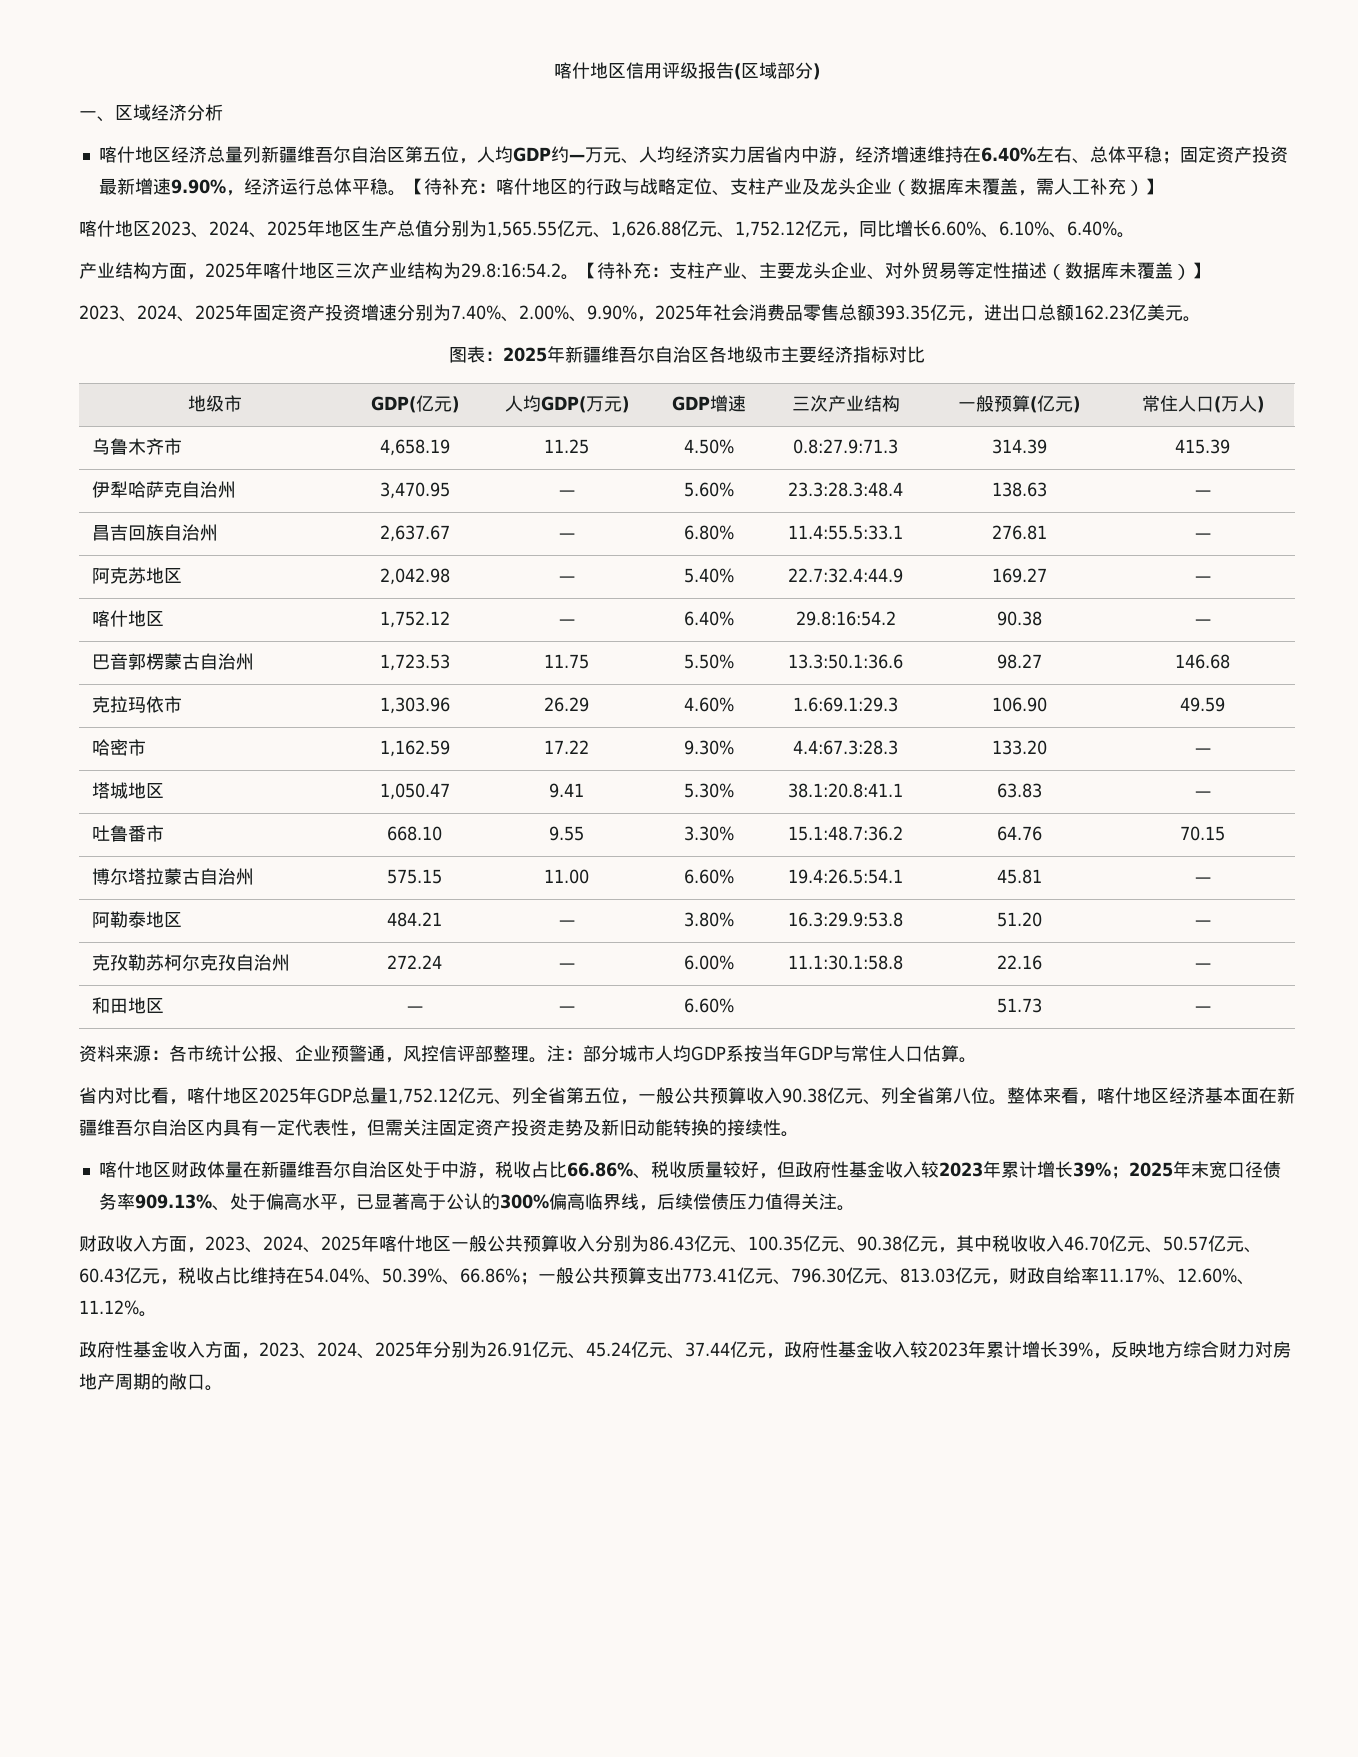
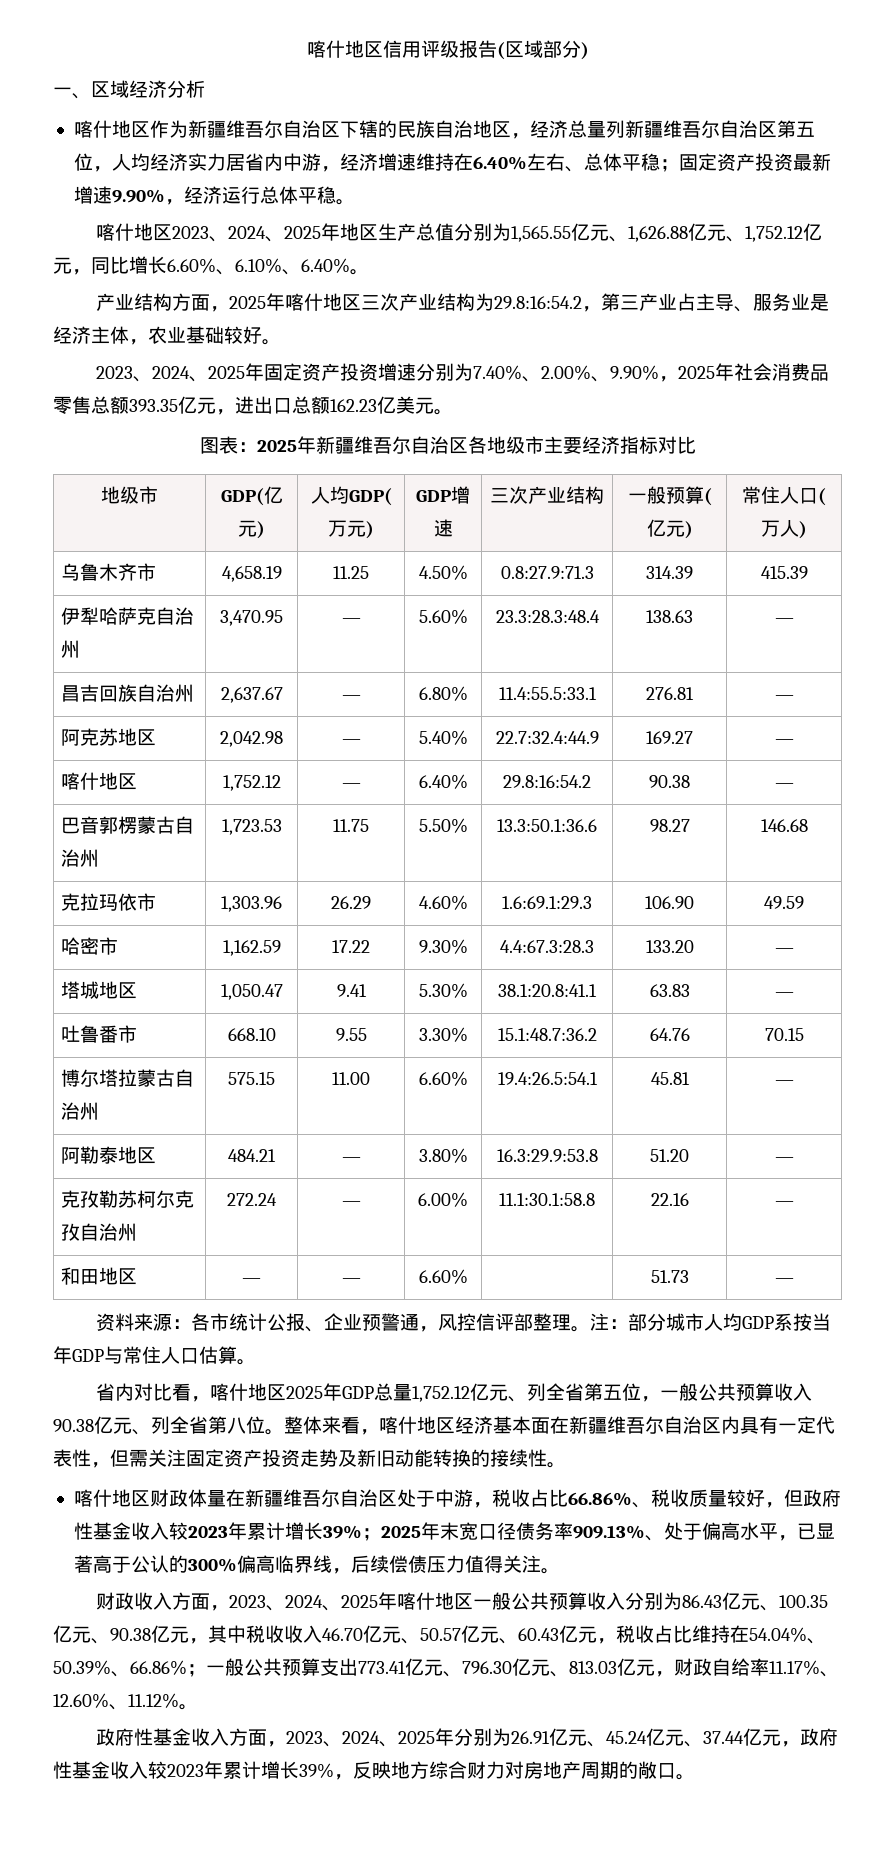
(171, 154) none -> [149,120,530,139] 作为新疆维吾尔自治区下辖的民族自治地区，
[512,146,675,164] GDP约—万元、人均 -> (150, 162) none
[405,178,1162,196] 【待补充：喀什地区的行政与战略定位、支柱产业及龙头企业（数据库未覆盖，需人工补充）】 -> (355, 202) none
[561,262,1209,280] 。【待补充：支柱产业、主要龙头企业、对外贸易等定性描述（数据库未覆盖）】 -> [581,293,829,312] [53,326,281,345] ，第三产业占主导、服务业是经济主体，农业基础较好。

